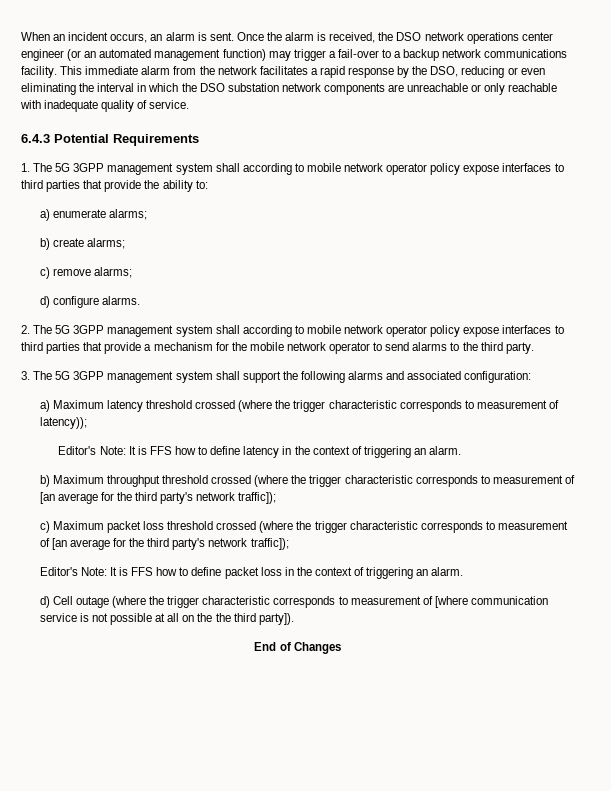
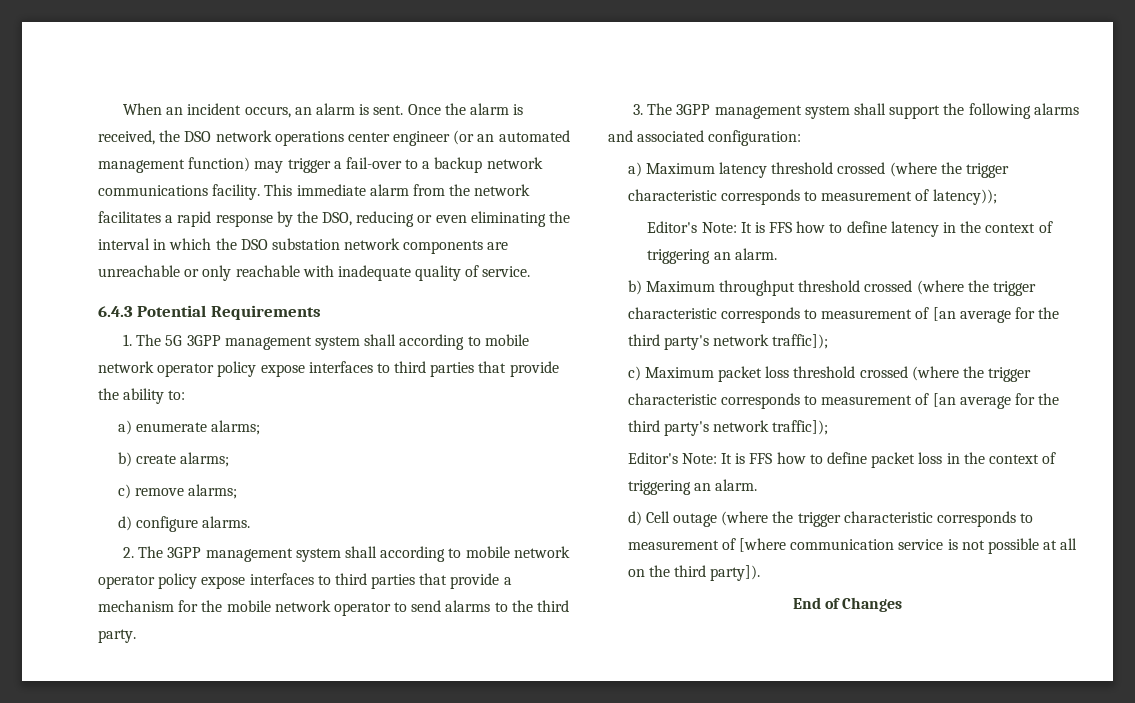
[55,325,71,334] 5G -> (164, 552) none
[55,371,71,380] 5G -> (673, 109) none
[215,613,231,622] the -> (670, 571) none

